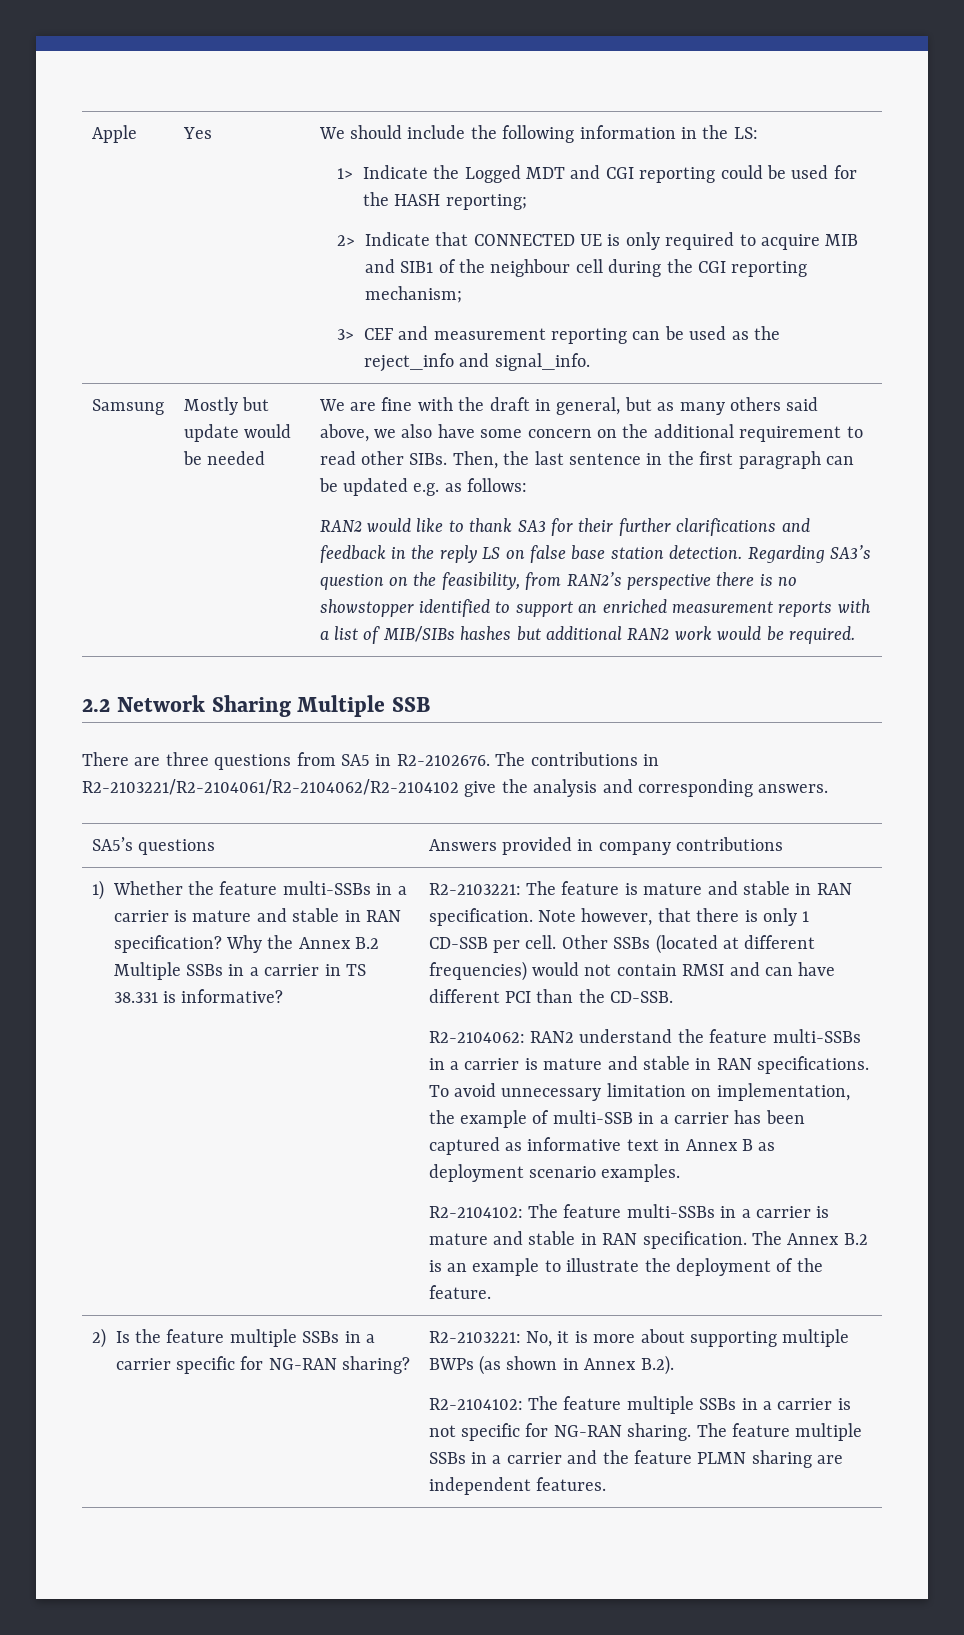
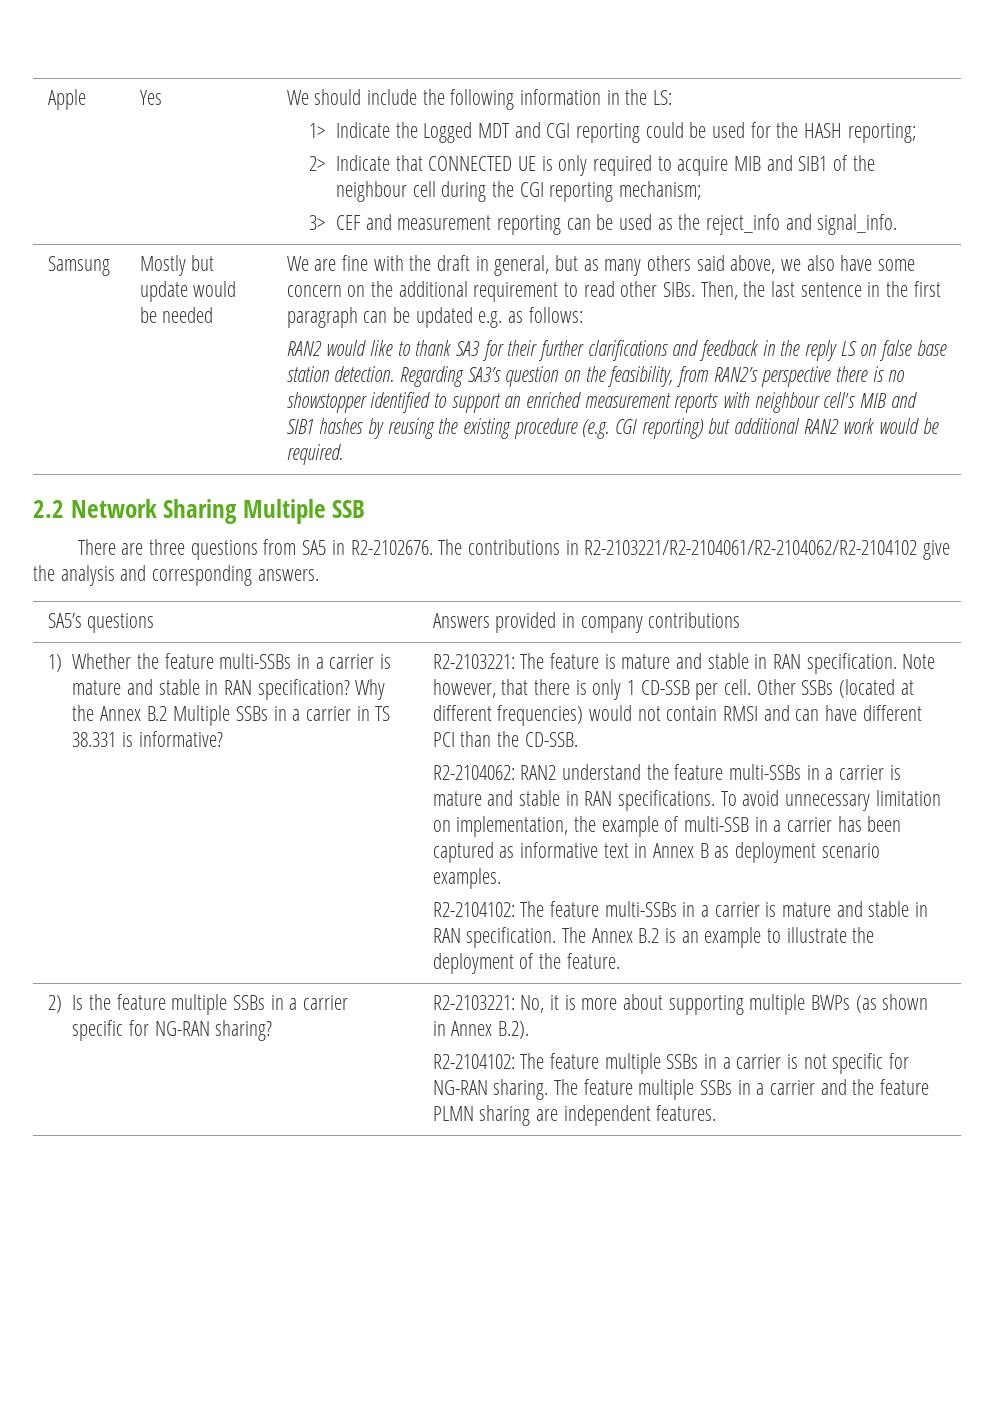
[319,626,512,644] a list of MIB/SIBs hashes -> [754,392,917,413] [286,418,704,439] neighbour cell's MIB and SIB1 hashes by reusing the existing procedure (e.g. CGI reporting)

